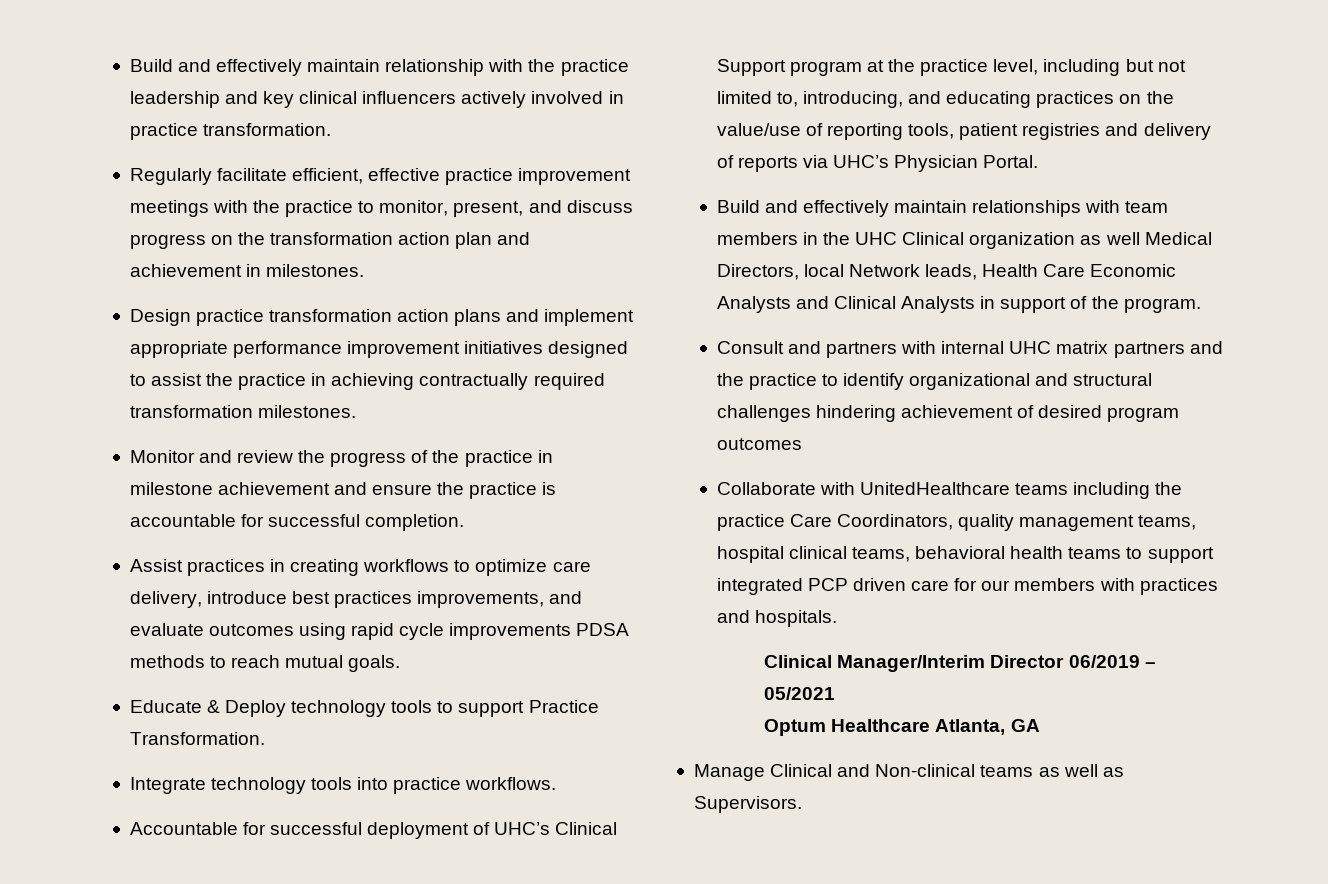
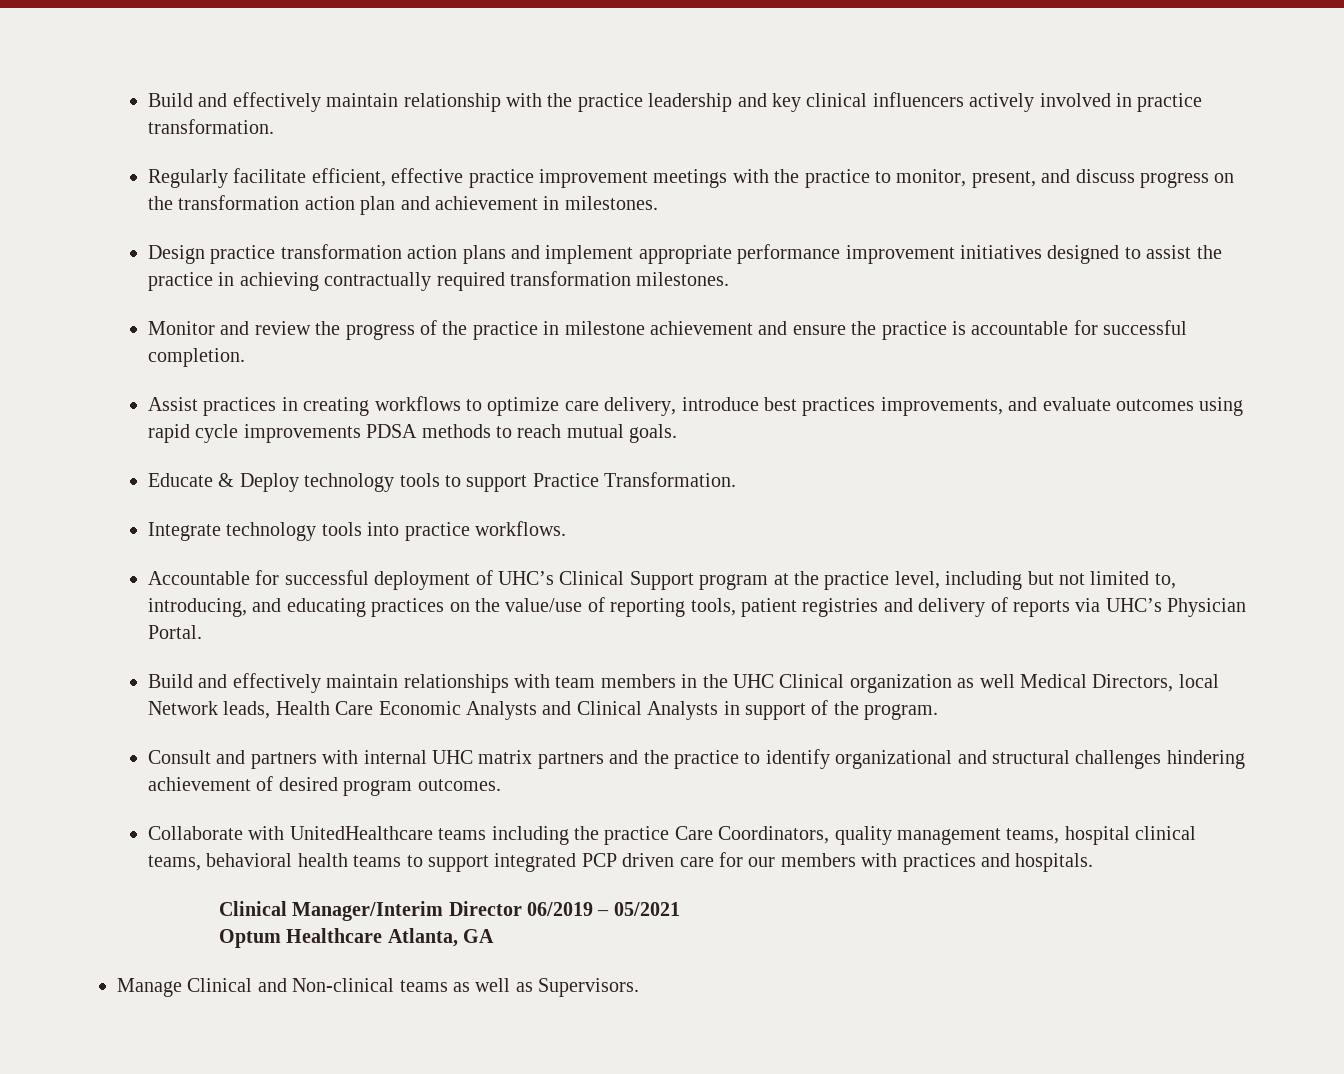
[716,438,802,450] outcomes -> [417,779,501,791] outcomes.

